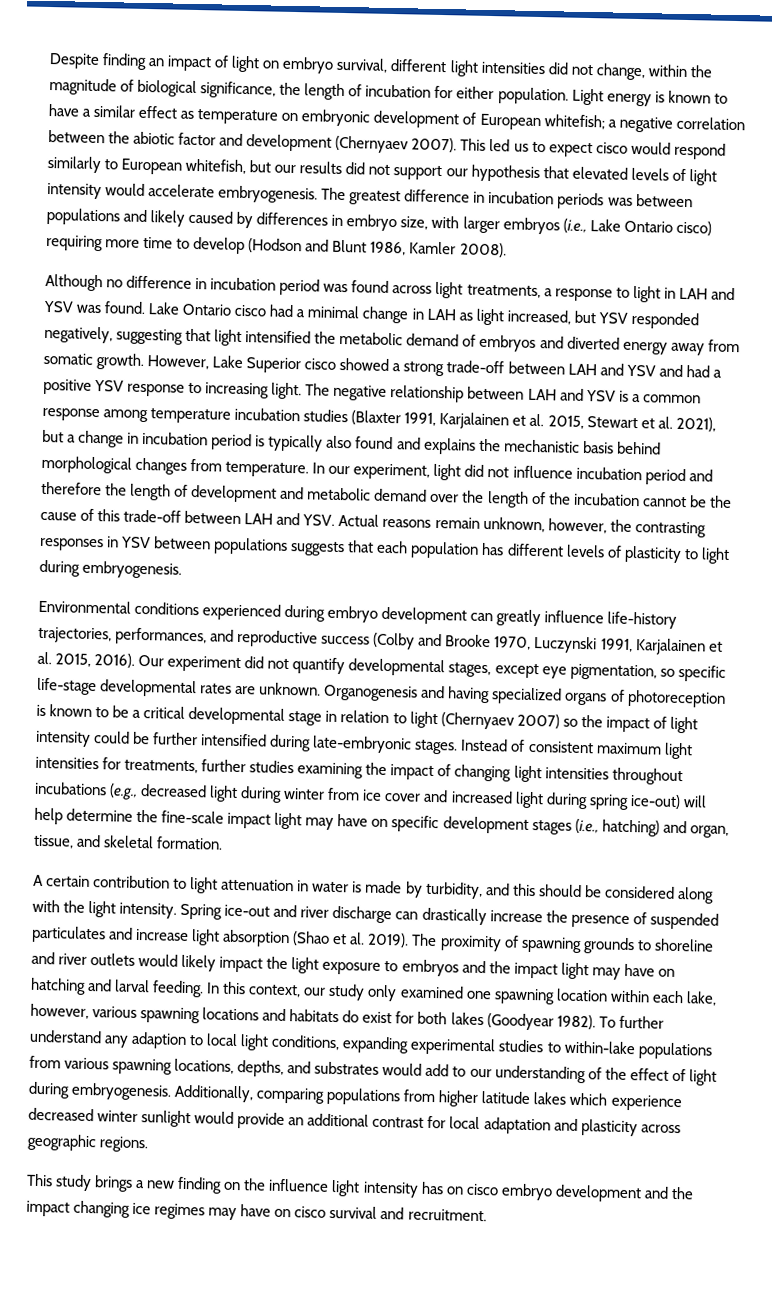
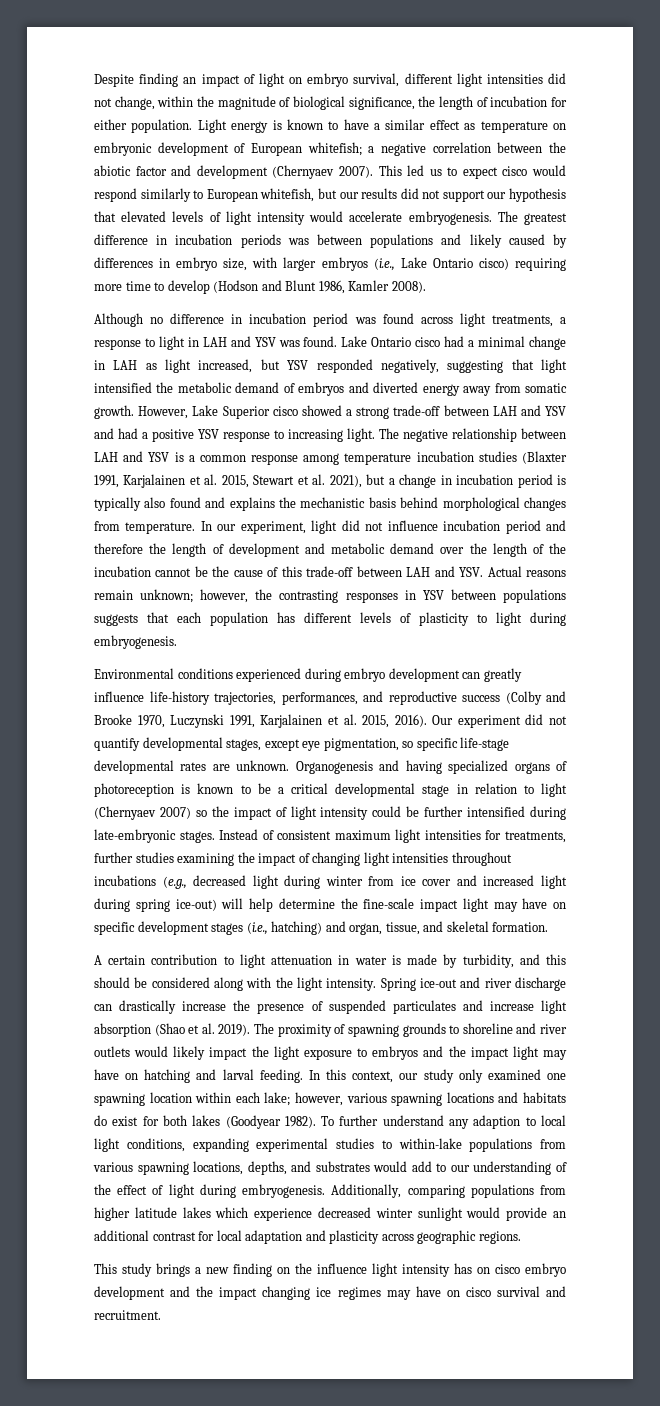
[482,516,545,533] unknown, -> [140,589,194,603] unknown;
[685,991,717,1006] lake, -> [264,1092,291,1106] lake;

